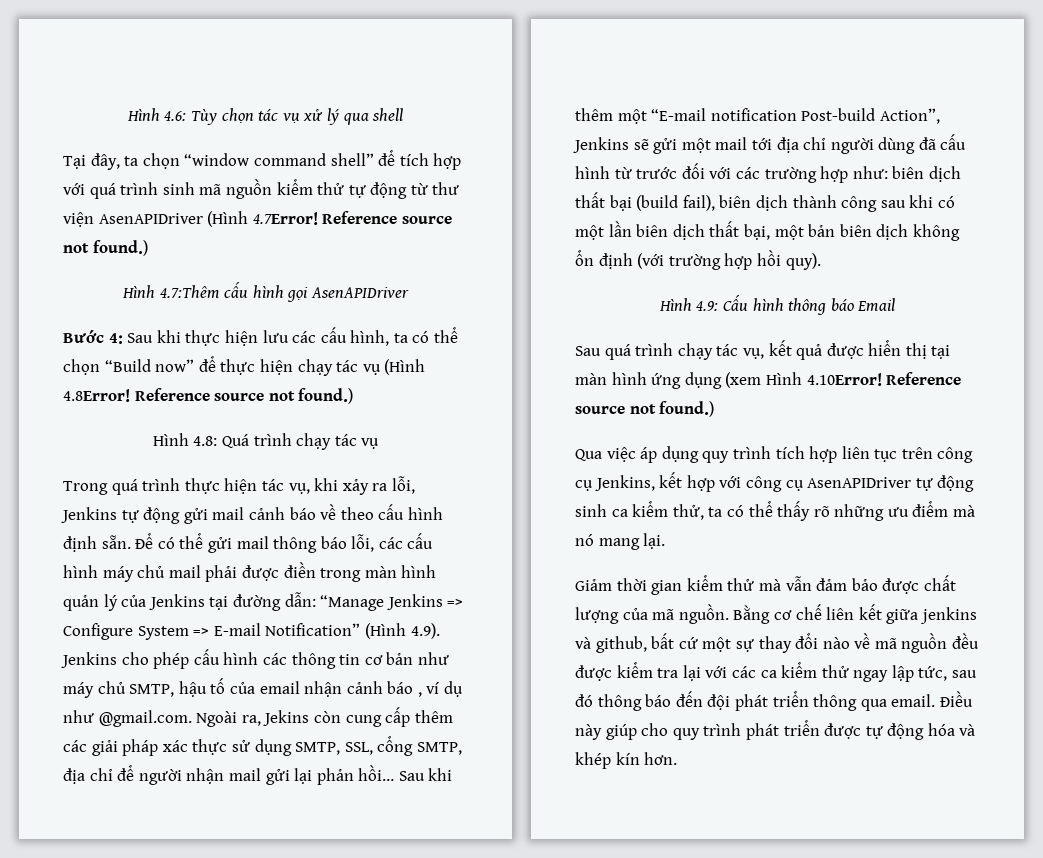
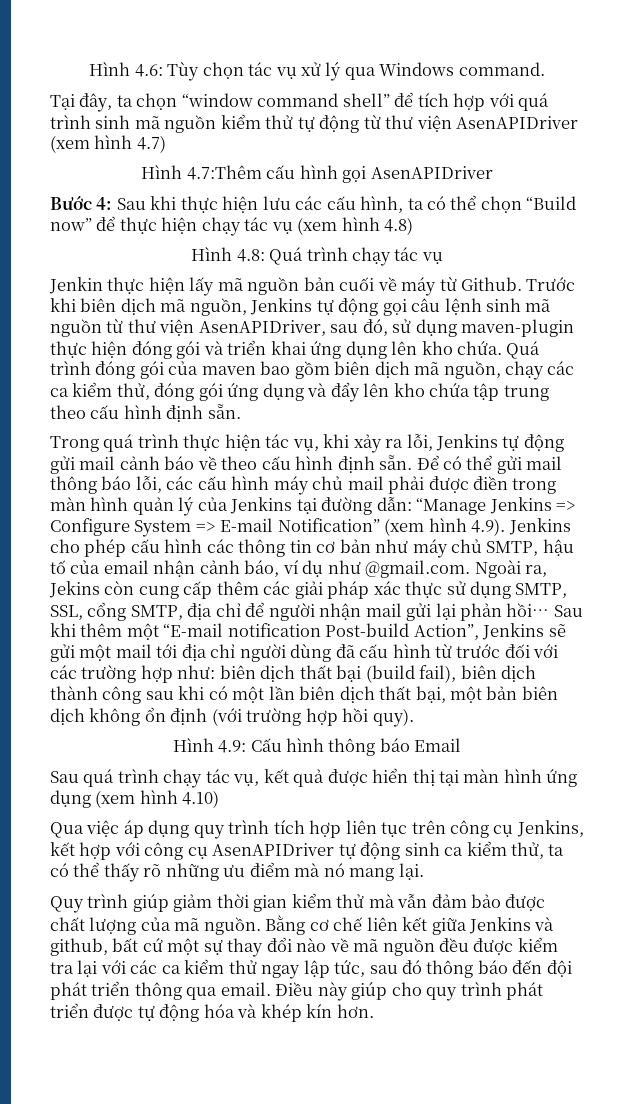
[372,108,404,121] shell -> [379,62,545,76] Windows command.
[207,211,452,227] [63,240,148,256] (Hình 4.7Error! Reference source not found.) -> [50,135,166,153] (xem hình 4.7)
[384,359,426,375] [63,388,354,404] (Hình 4.8Error! Reference source not found.) -> [297,217,414,235] (xem hình 4.8)
(380, 443) none -> [49,277,576,296] [50,298,552,316] [50,319,575,337] [50,340,541,359] [50,361,575,380] [50,382,549,402] [50,404,241,422] // Jenkin thực hiện lấy mã nguồn bản cuối về máy từ Github. Trước khi biên dịch mã nguồn, Jenkins tự động gọi câu lệnh sinh mã nguồn từ thư viện AsenAPIDriver, sau đó, sử dụng maven-plugin thực hiện đóng gói và triển khai ứng dụng lên kho chứa. Quá trình đóng gói của maven bao gồm biên dịch mã nguồn, chạy các ca kiểm thử, đóng gói ứng dụng và đẩy lên kho chứa tập trung theo cấu hình định sẵn.
[364,623,406,639] (Hình -> [384,518,467,536] (xem hình
[387,681,422,697] báo , -> [244,560,280,577] báo,
[765,372,962,386] [575,401,715,417] Hình 4.10Error! Reference source not found.) -> [139,790,220,808] hình 4.10)
[575,579,612,591] Giảm -> [50,894,213,913] Quy trình giúp giảm
[919,607,977,624] jenkins -> [469,917,532,934] Jenkins

